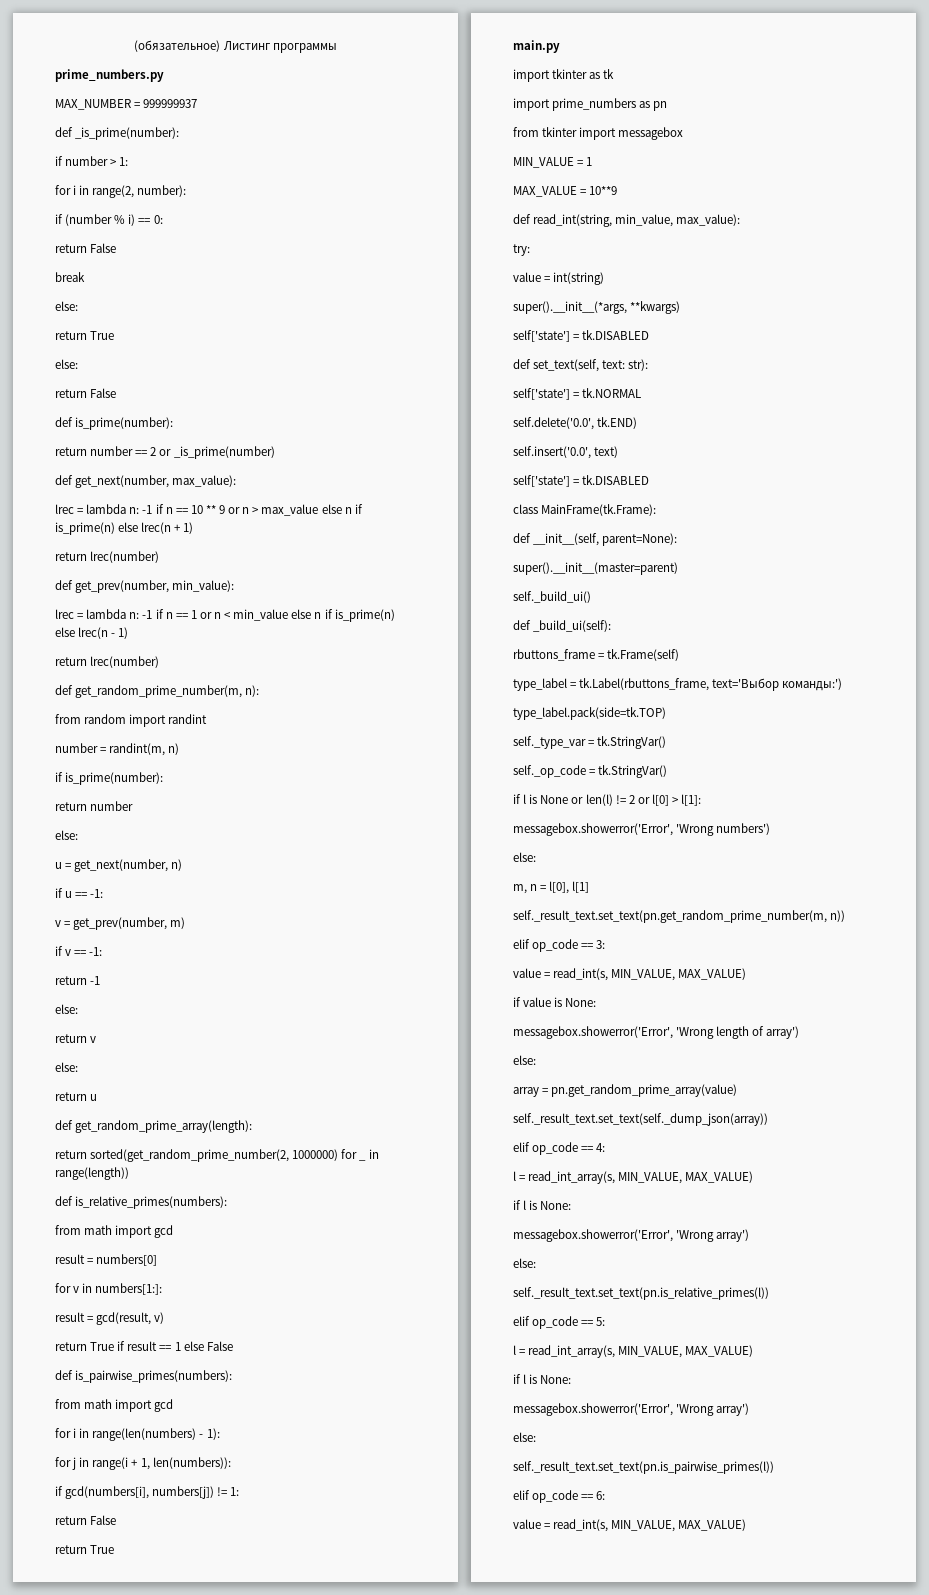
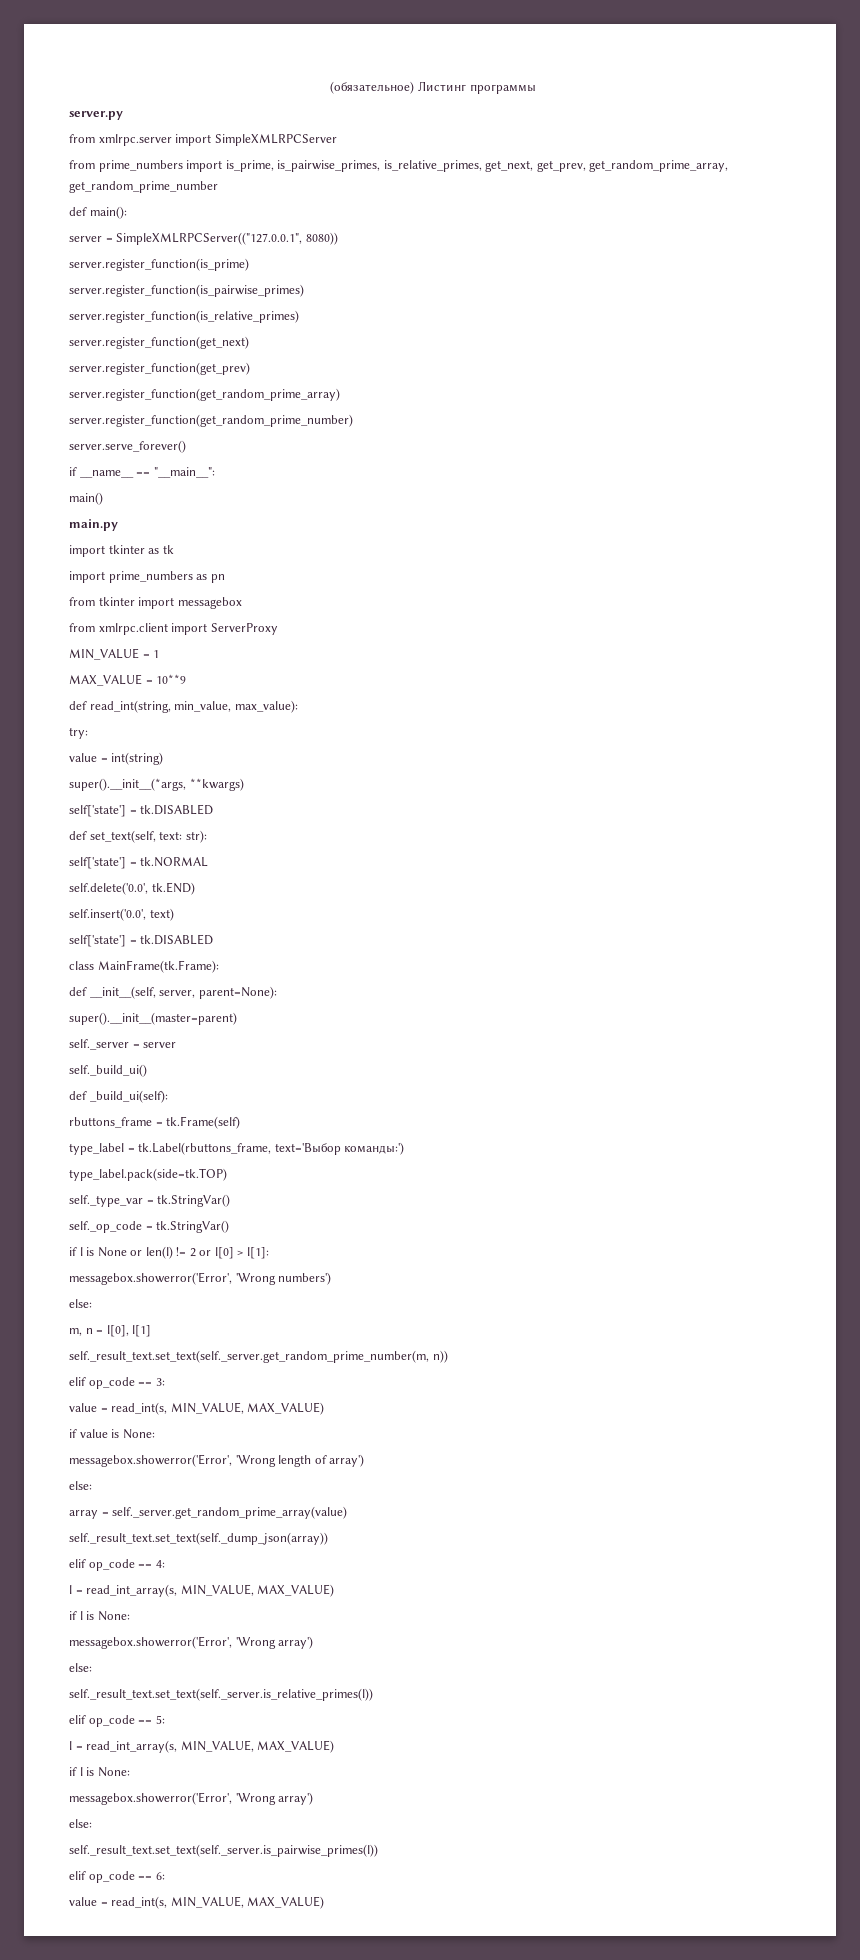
[55,69,164,82] [55,99,198,110] [55,127,180,140] [55,156,129,166] [55,185,187,198] [55,214,163,226] [55,243,117,253] [55,272,85,282] [55,301,78,311] [55,331,115,340] [55,359,78,369] [55,388,117,398] [55,417,174,430] [55,446,275,459] [55,475,237,488] [55,504,363,516] [55,522,194,535] [55,551,160,563] [55,580,235,593] [55,609,395,622] [55,627,129,639] [55,656,160,668] [55,685,260,698] [55,714,208,727] [55,743,180,756] [55,772,164,785] [55,801,134,811] [55,830,78,840] [55,859,183,872] [55,888,104,898] [55,917,186,930] [55,946,103,956] [55,976,101,985] [55,1004,78,1014] [55,1034,97,1043] [55,1062,78,1072] [55,1092,98,1101] [55,1120,253,1133] [55,1149,358,1162] [359,1159,367,1161] [368,1149,379,1159] [55,1167,129,1180] [55,1196,228,1209] [55,1225,174,1238] [55,1254,158,1266] [55,1283,163,1295] [55,1312,165,1325] [55,1341,233,1351] [55,1370,233,1383] [55,1399,174,1412] [55,1428,220,1441] [55,1457,231,1470] [55,1486,240,1499] [55,1515,117,1525] [55,1545,115,1554] prime_numbers.py // MAX_NUMBER = 999999937 // def _is_prime(number): // if number > 1: // for i in range(2, number): // if (number % i) == 0: // return False // break // else: // return True // else: // return False // def is_prime(number): // return number == 2 or _is_prime(number) // def get_next(number, max_value): // lrec = lambda n: -1 if n == 10 ** 9 or n > max_value else n if is_prime(n) else lrec(n + 1) // return lrec(number) // def get_prev(number, min_value): // lrec = lambda n: -1 if n == 1 or n < min_value else n if is_prime(n) else lrec(n - 1) // return lrec(number) // def get_random_prime_number(m, n): // from random import randint // number = randint(m, n) // if is_prime(number): // return number // else: // u = get_next(number, n) // if u == -1: // v = get_prev(number, m) // if v == -1: // return -1 // else: // return v // else: // return u // def get_random_prime_array(length): // return sorted(get_random_prime_number(2, 1000000) for _ in range(length)) // def is_relative_primes(numbers): // from math import gcd // result = numbers[0] // for v in numbers[1:]: // result = gcd(result, v) // return True if result == 1 else False // def is_pairwise_primes(numbers): // from math import gcd // for i in range(len(numbers) - 1): // for j in range(i + 1, len(numbers)): // if gcd(numbers[i], numbers[j]) != 1: // return False // return True -> [69,111,123,120] [69,134,337,146] [69,160,729,172] [69,181,218,193] [69,206,127,219] [69,232,338,245] [69,258,249,271] [69,284,304,297] [69,310,299,323] [69,336,249,349] [69,362,250,375] [69,388,340,401] [69,414,353,427] [69,440,186,453] [69,467,215,478] [69,492,103,505] server.py // from xmlrpc.server import SimpleXMLRPCServer // from prime_numbers import is_prime, is_pairwise_primes, is_relative_primes, get_next, get_prev, get_random_prime_array, get_random_prime_number // def main(): // server = SimpleXMLRPCServer(("127.0.0.1", 8080)) // server.register_function(is_prime) // server.register_function(is_pairwise_primes) // server.register_function(is_relative_primes) // server.register_function(get_next) // server.register_function(get_prev) // server.register_function(get_random_prime_array) // server.register_function(get_random_prime_number) // server.serve_forever() // if __name__ == "__main__": // main()
(684, 133) none -> [69,623,278,635] // from xmlrpc.client import ServerProxy
(600, 539) none -> [159,990,196,998] server,
(678, 568) none -> [69,1039,177,1050] // self._server = server
[513,910,827,923] self._result_text.set_text(pn.get_random_prime_number(m, -> [69,1350,429,1363] self._result_text.set_text(self._server.get_random_prime_number(m,
[551,1084,738,1097] pn.get_random_prime_array(value) -> [112,1506,348,1519] self._server.get_random_prime_array(value)
[513,1287,769,1300] self._result_text.set_text(pn.is_relative_primes(l)) -> [69,1688,373,1701] self._result_text.set_text(self._server.is_relative_primes(l))
[513,1461,774,1474] self._result_text.set_text(pn.is_pairwise_primes(l)) -> [69,1844,378,1857] self._result_text.set_text(self._server.is_pairwise_primes(l))

